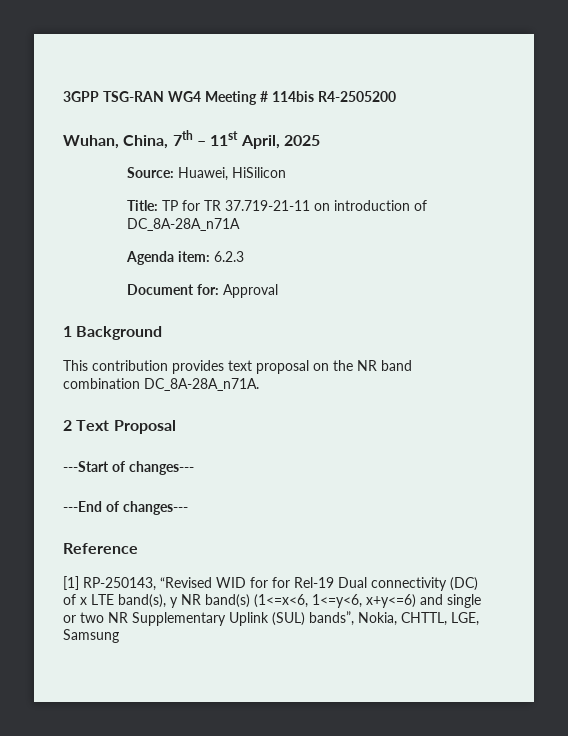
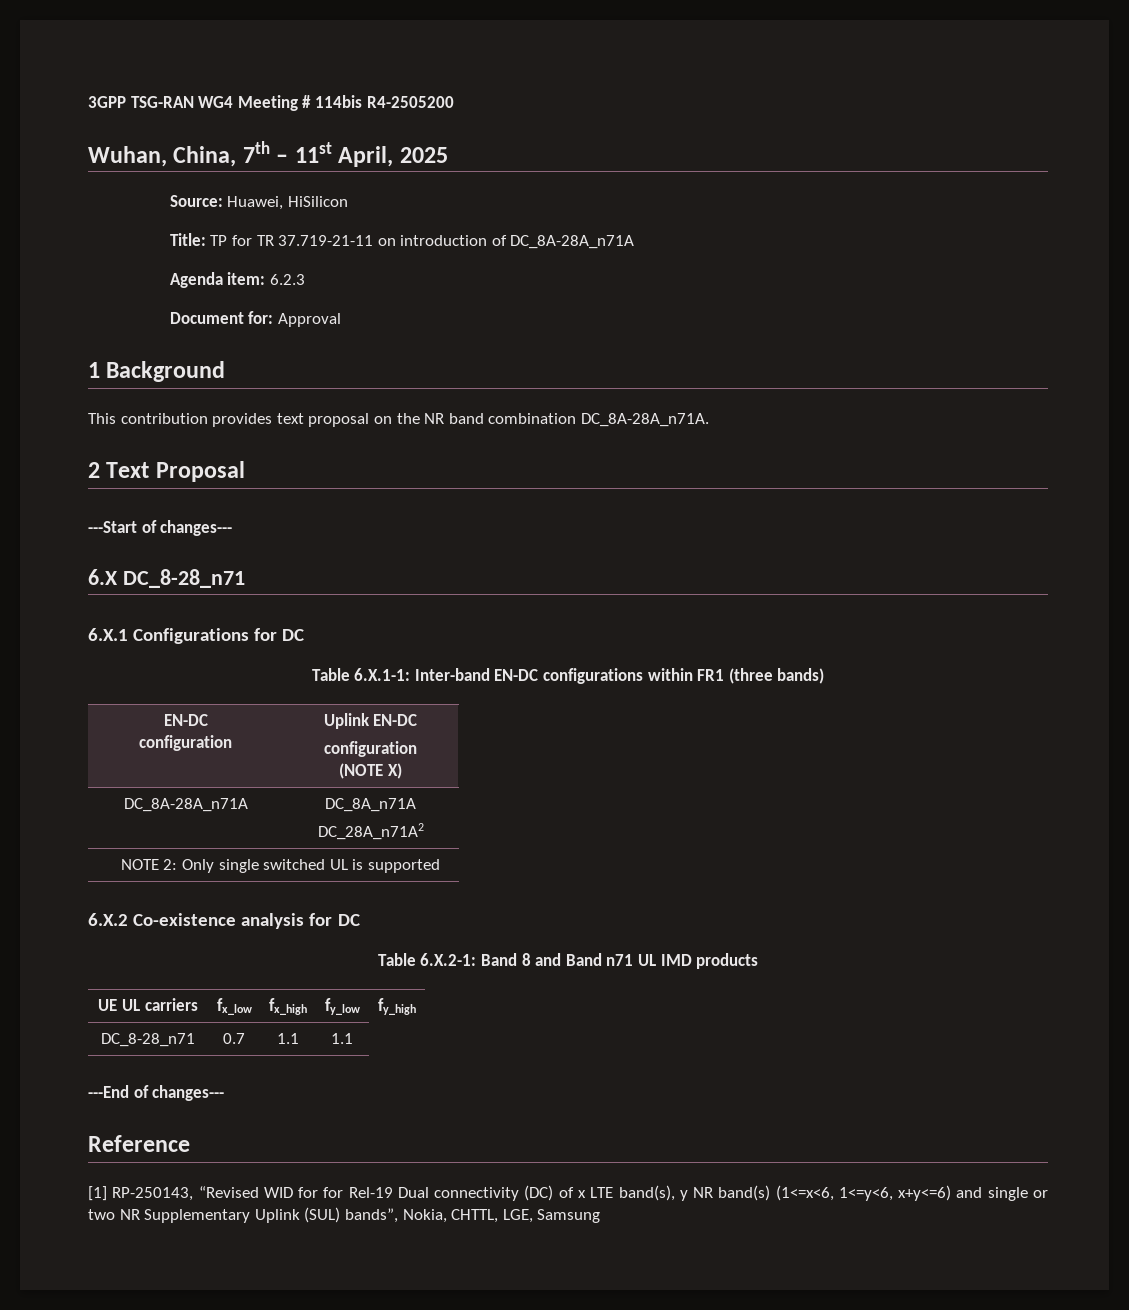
(194, 468) none -> [88,569,245,588] [88,628,305,644] [311,668,825,684] [163,714,208,726] [139,735,232,751] [323,713,418,729] [324,741,417,757] [339,763,402,779] [123,798,248,812] [325,798,416,812] [317,823,424,840] [120,859,440,873] [88,913,360,929] [377,953,759,969] [98,998,198,1011] [216,998,252,1015] [269,998,307,1015] [324,998,360,1015] [377,998,416,1015] [101,1033,195,1047] [223,1033,245,1044] [277,1033,299,1044] [331,1033,353,1044] // 6.X DC_8-28_n71 // 6.X.1 Configurations for DC // Table 6.X.1-1: Inter-band EN-DC configurations within FR1 (three bands) // EN-DC // configuration | Uplink EN-DC // configuration // (NOTE X) // DC_8A-28A_n71A | DC_8A_n71A // DC_28A_n71A2 // NOTE 2: Only single switched UL is supported // 6.X.2 Co-existence analysis for DC // Table 6.X.2-1: Band 8 and Band n71 UL IMD products // UE UL carriers | fx_low | fx_high | fy_low | fy_high // DC_8-28_n71 | 0.7 | 1.1 | 1.1

